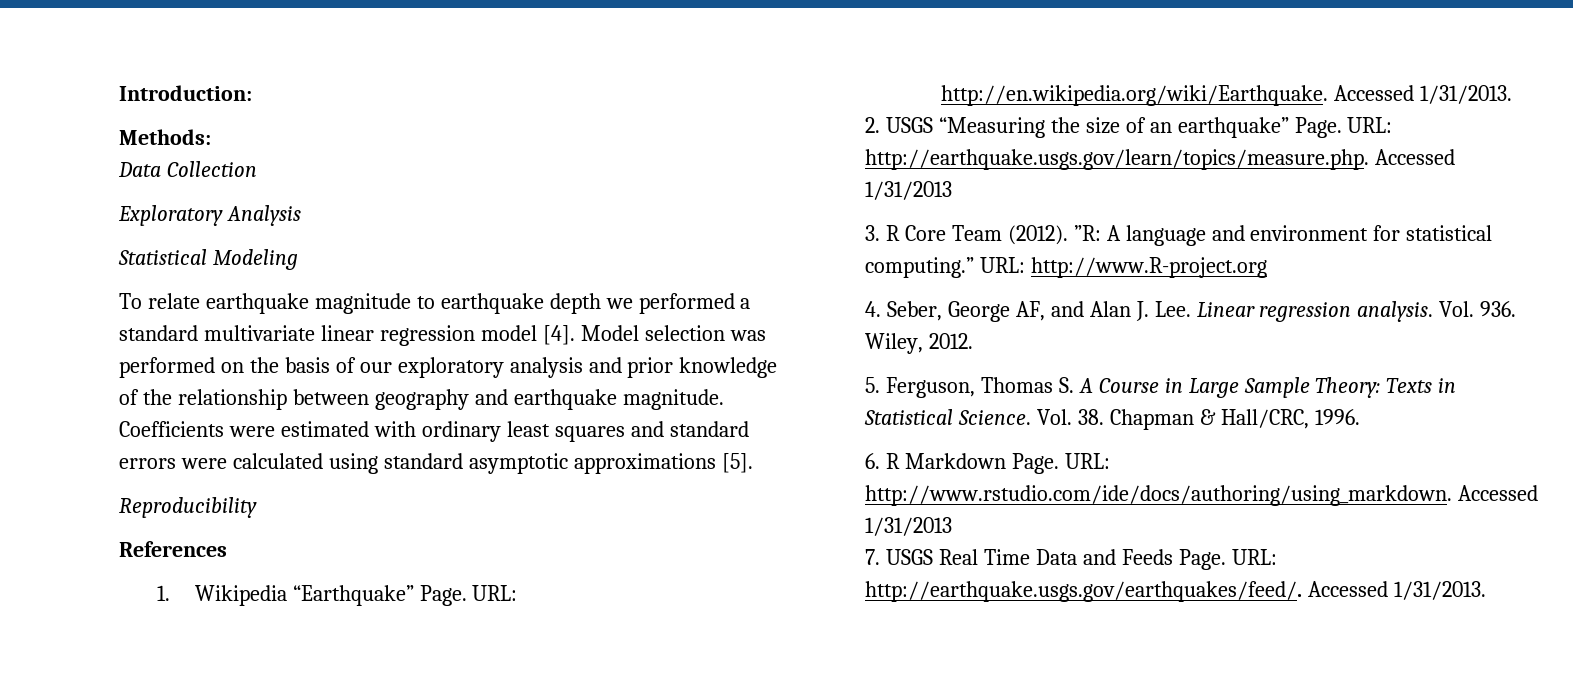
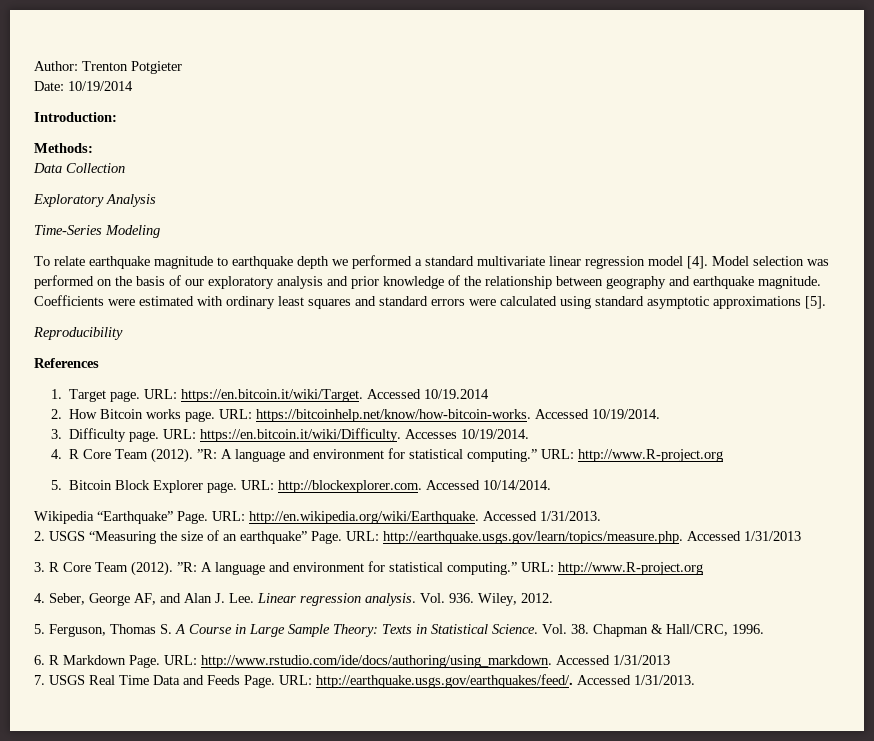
(119, 93) none -> [34,61,182,74] [34,81,133,91] Author: Trenton Potgieter // Date: 10/19/2014 //
[118,249,207,265] Statistical -> [34,225,102,235] Time-Series
(170, 593) none -> [68,389,489,402] [50,409,660,422] [50,428,529,442] [50,448,723,463] [50,480,551,493] Target page. URL: https://en.bitcoin.it/wiki/Target. Accessed 10/19.2014 // 2. How Bitcoin works page. URL: https://bitcoinhelp.net/know/how-bitcoin-works. Accessed 10/19/2014. // 3. Difficulty page. URL: https://en.bitcoin.it/wiki/Difficulty. Accesses 10/19/2014. // 4. R Core Team (2012). ”R: A language and environment for statistical computing.” URL: http://www.R-project.org // 5. Bitcoin Block Explorer page. URL: http://blockexplorer.com. Accessed 10/14/2014. //

